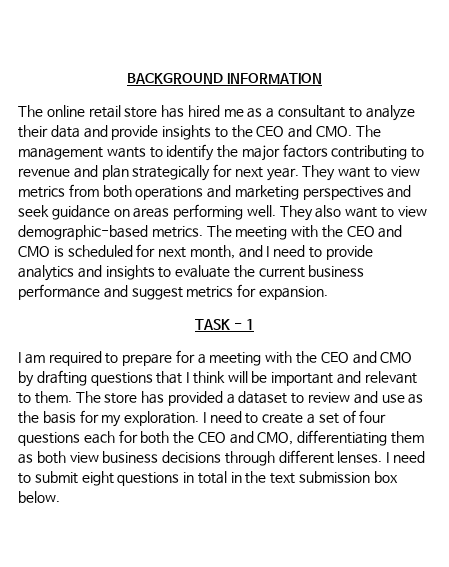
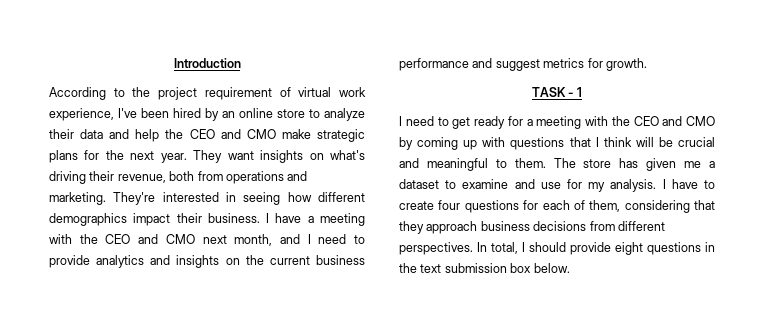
[127,73,322,84] [18,105,346,118] BACKGROUND INFORMATION // The online retail store has hired me as a consultant -> [173,58,241,68] [49,87,366,100] [49,108,305,121] Introduction // According to the project requirement of virtual work experience, I've been hired by an online store
[111,125,381,140] [18,144,425,161] [18,164,420,181] [18,184,412,200] [18,204,427,221] [18,225,403,240] [18,244,156,257] provide insights to the CEO and CMO. The management wants to identify the major factors contributing to revenue and plan strategically for next year. They want to view metrics from both operations and marketing perspectives and seek guidance on areas performing well. They also want to view demographic-based metrics. The meeting with the CEO and CMO is scheduled for -> [135,129,365,142] [49,150,366,163] [49,171,308,184] [49,192,365,205] [49,213,365,226] [49,234,195,244] help the CEO and CMO make strategic plans for the next year. They want insights on what's driving their revenue, both from operations and marketing. They're interested in seeing how different demographics impact their business. I have a meeting with the CEO and CMO
[158,265,231,278] to evaluate -> [225,258,240,265] on
[258,286,328,300] expansion. -> [605,58,647,71] growth.
[24,351,173,366] am required to prepare -> [405,116,505,129] need to get ready
[36,370,87,386] drafting -> [417,137,506,150] coming up with
[271,371,417,386] important and relevant -> [678,137,715,147] [399,158,488,171] crucial and meaningful
[167,391,223,406] provided -> [646,158,702,171] given me
[308,392,351,403] review -> [462,179,509,189] examine
[408,394,424,404] [18,410,387,427] [18,430,425,446] [18,450,426,466] [18,471,78,484] as the basis for my exploration. I need to create a set of four questions each for both the CEO and CMO, differentiating them as both view business decisions through different lenses. I need to submit -> [567,179,715,192] [399,200,715,213] [399,221,665,234] [399,242,611,255] for my analysis. I have to create four questions for each of them, considering that they approach business decisions from different perspectives. In total, I should provide
[197,471,242,484] total in -> (715, 247) none

